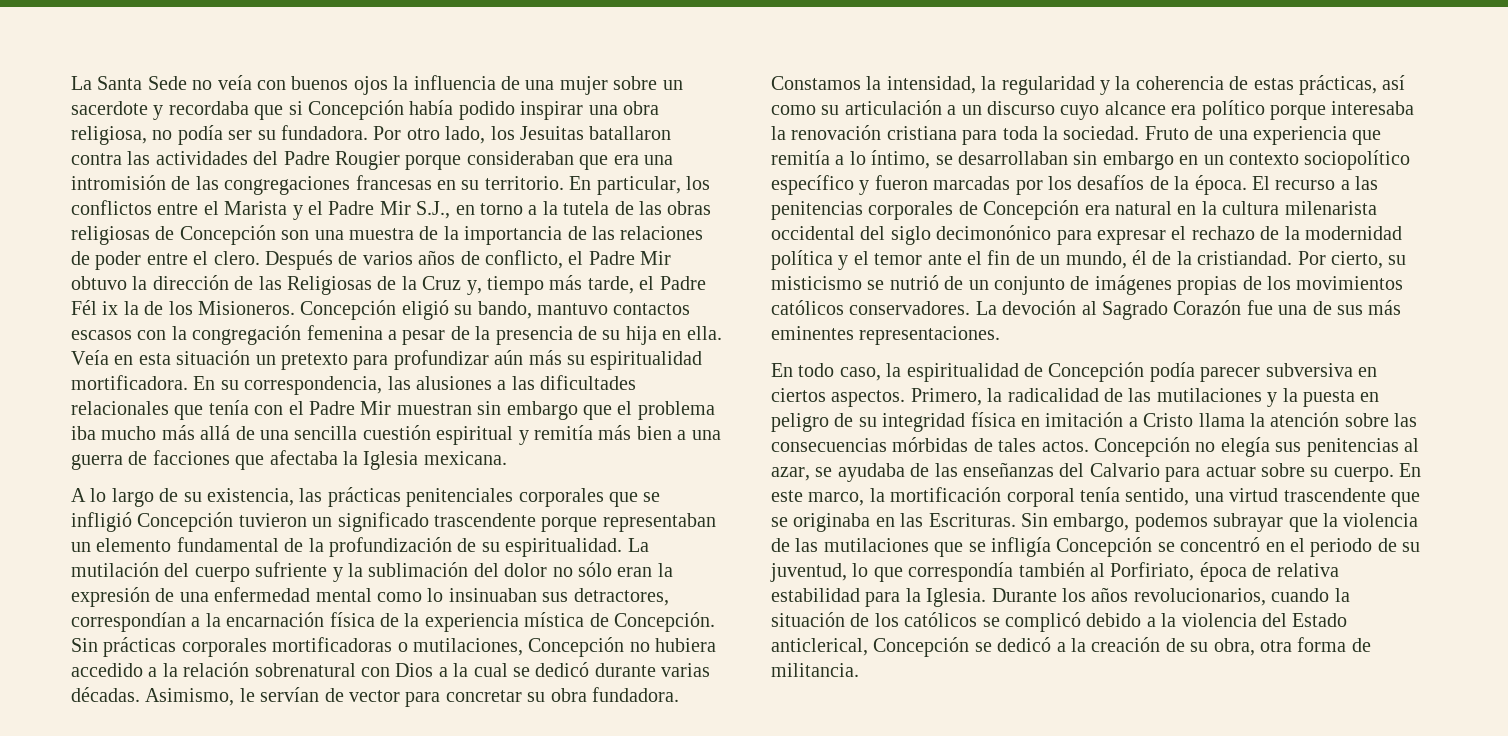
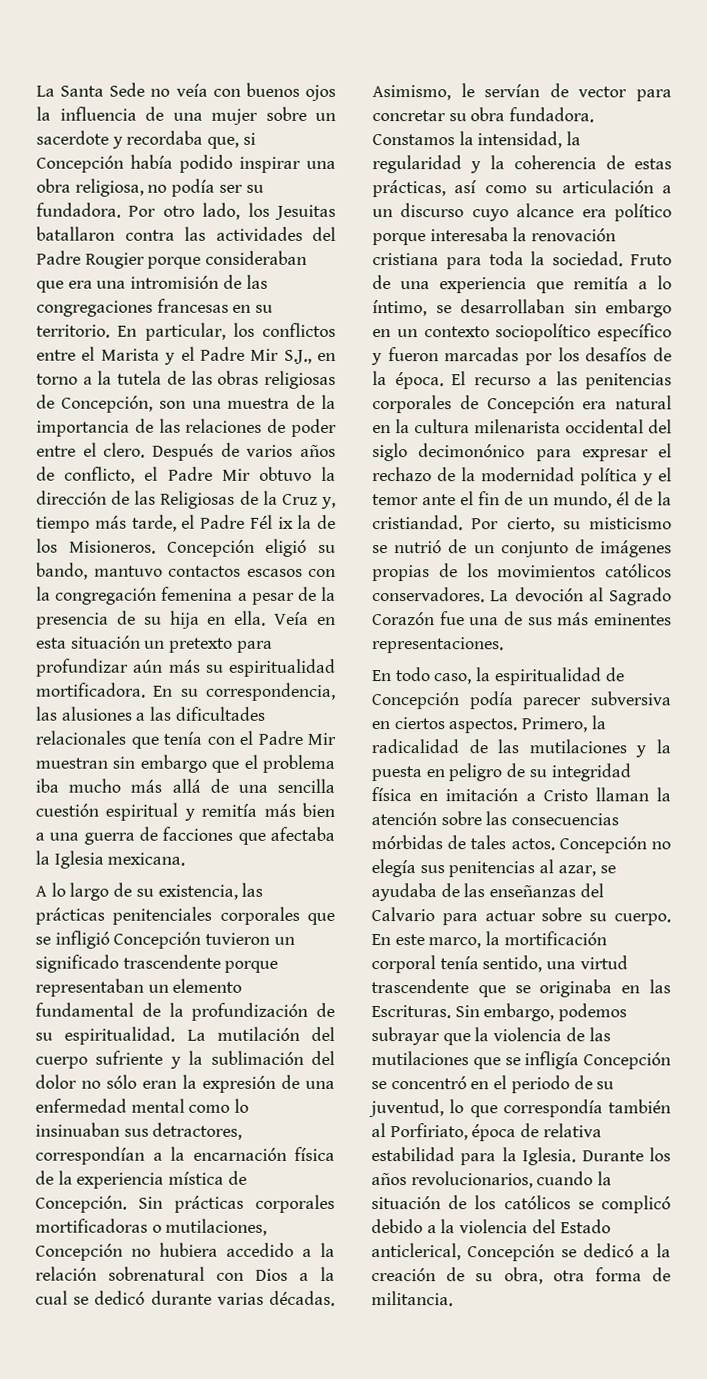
[254,105,284,120] que -> [207,136,240,149] que,
[179,225,276,245] Concepción -> [60,395,153,413] Concepción,
[1198,413,1245,427] llama -> [594,787,649,802] llaman

